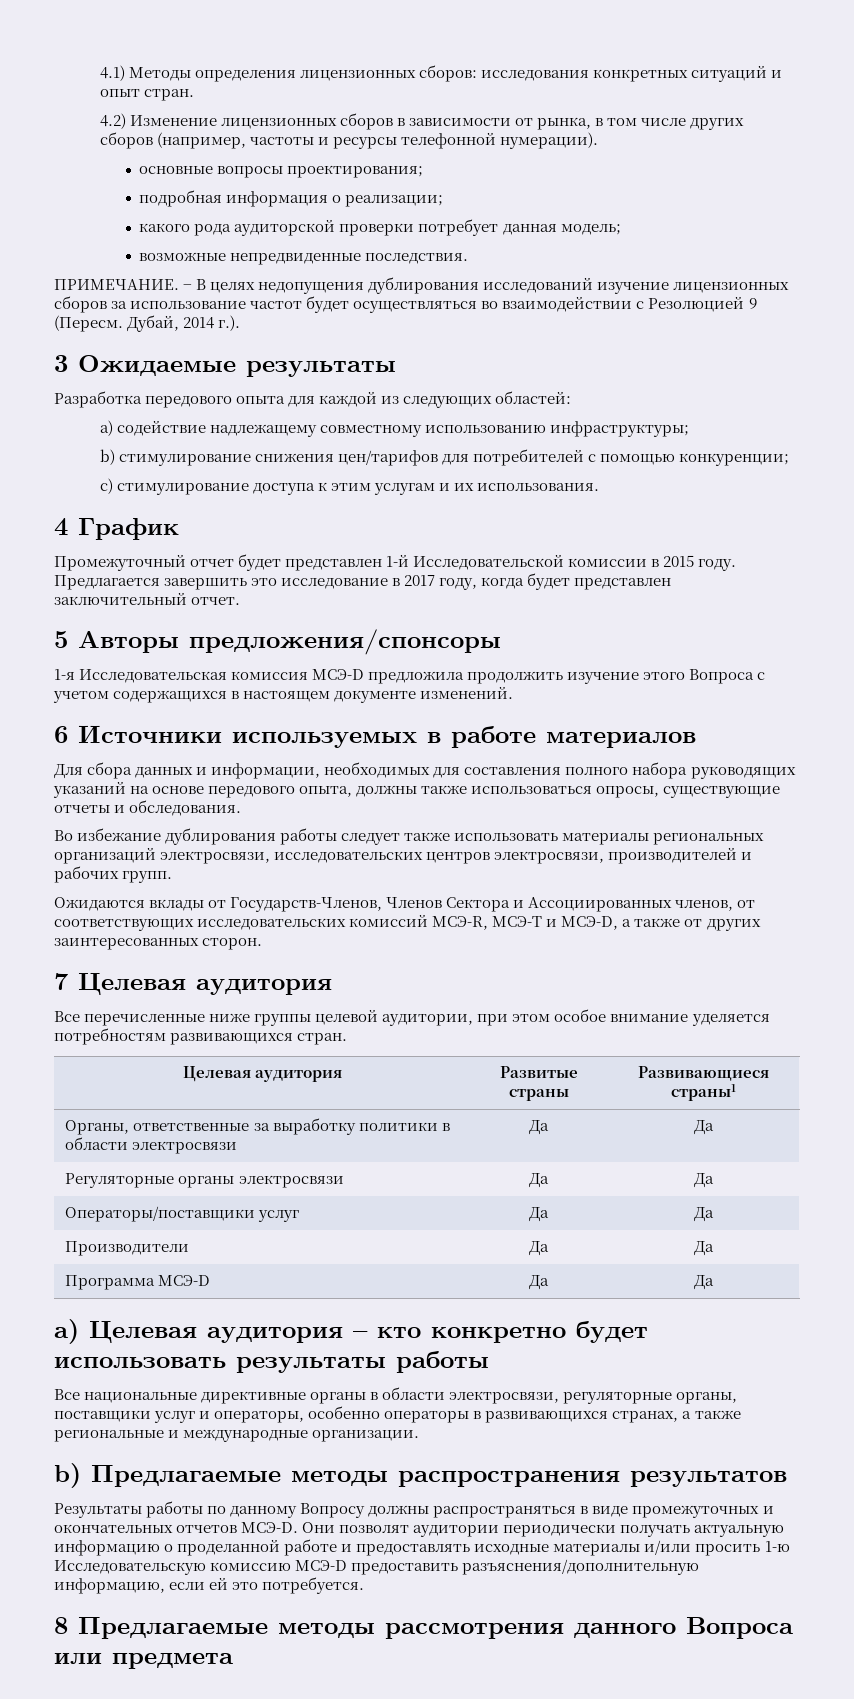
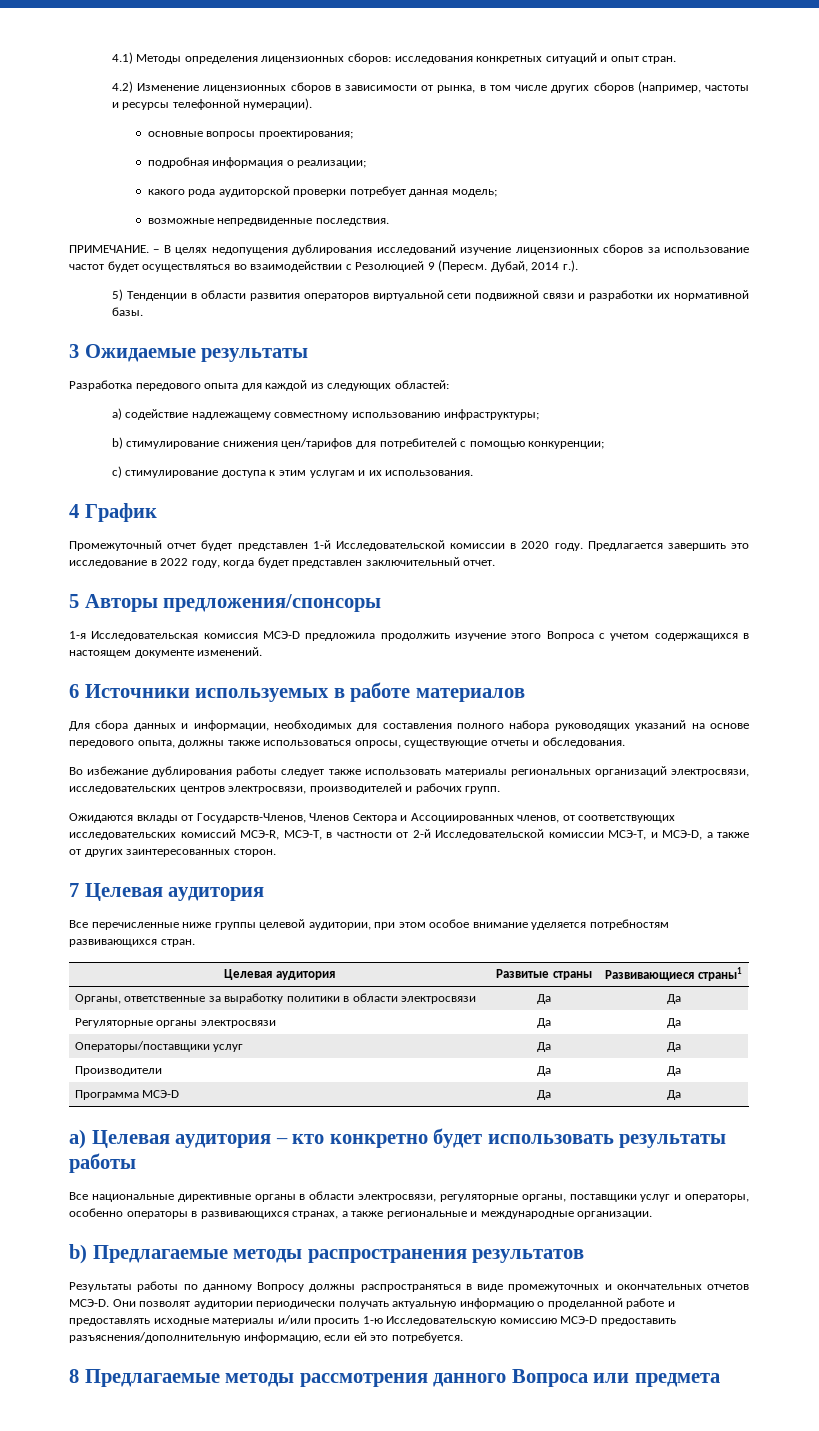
(241, 323) none -> [111,289,750,301] [111,307,143,316] // 5) Тенденции в области развития операторов виртуальной сети подвижной связи и разработки их нормативной базы.
[663,555,695,567] 2015 -> [521,541,550,549] 2020
[404,575,436,586] 2017 -> [160,558,189,566] 2022
[492,916,543,927] МСЭ-T -> [283,829,646,840] МСЭ-T, в частности от 2-й Исследовательской комиссии МСЭ-Т,

